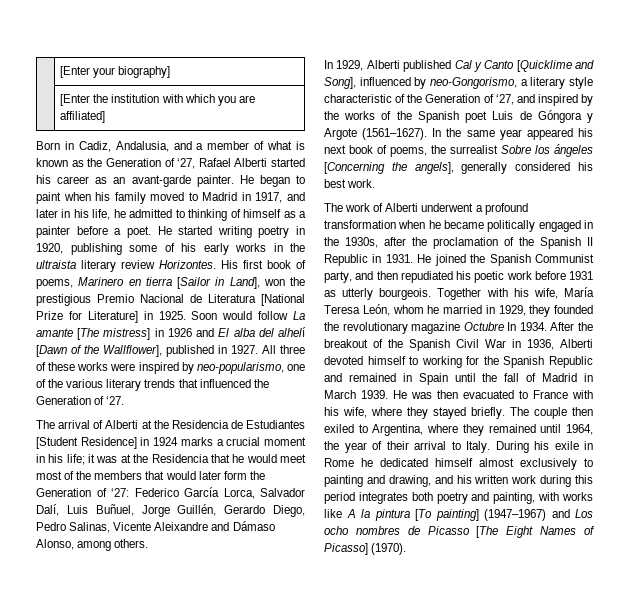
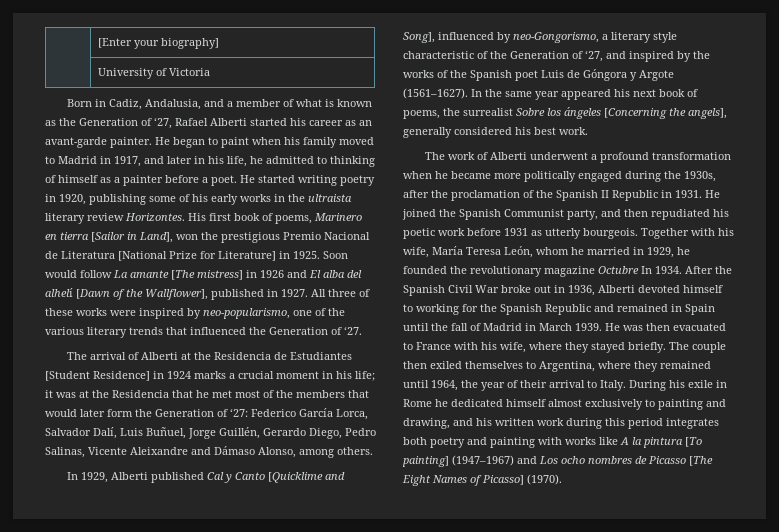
[60,94,255,106] [60,111,106,123] [Enter the institution with which you are affiliated] -> [98,68,211,79] University of Victoria
[246,454,306,463] would meet -> [212,390,232,398] met
(484, 224) none -> [494,173,521,179] more
[584,220,593,229] in -> [625,171,661,182] during
[529,305,551,317] they -> [677,247,690,255] he
[324,339,403,348] breakout of the -> (732, 270) none
(506, 343) none -> [501,285,551,293] broke out
(354, 428) none -> [465,361,523,369] themselves
[493,492,536,504] painting, -> [490,437,535,448] painting

